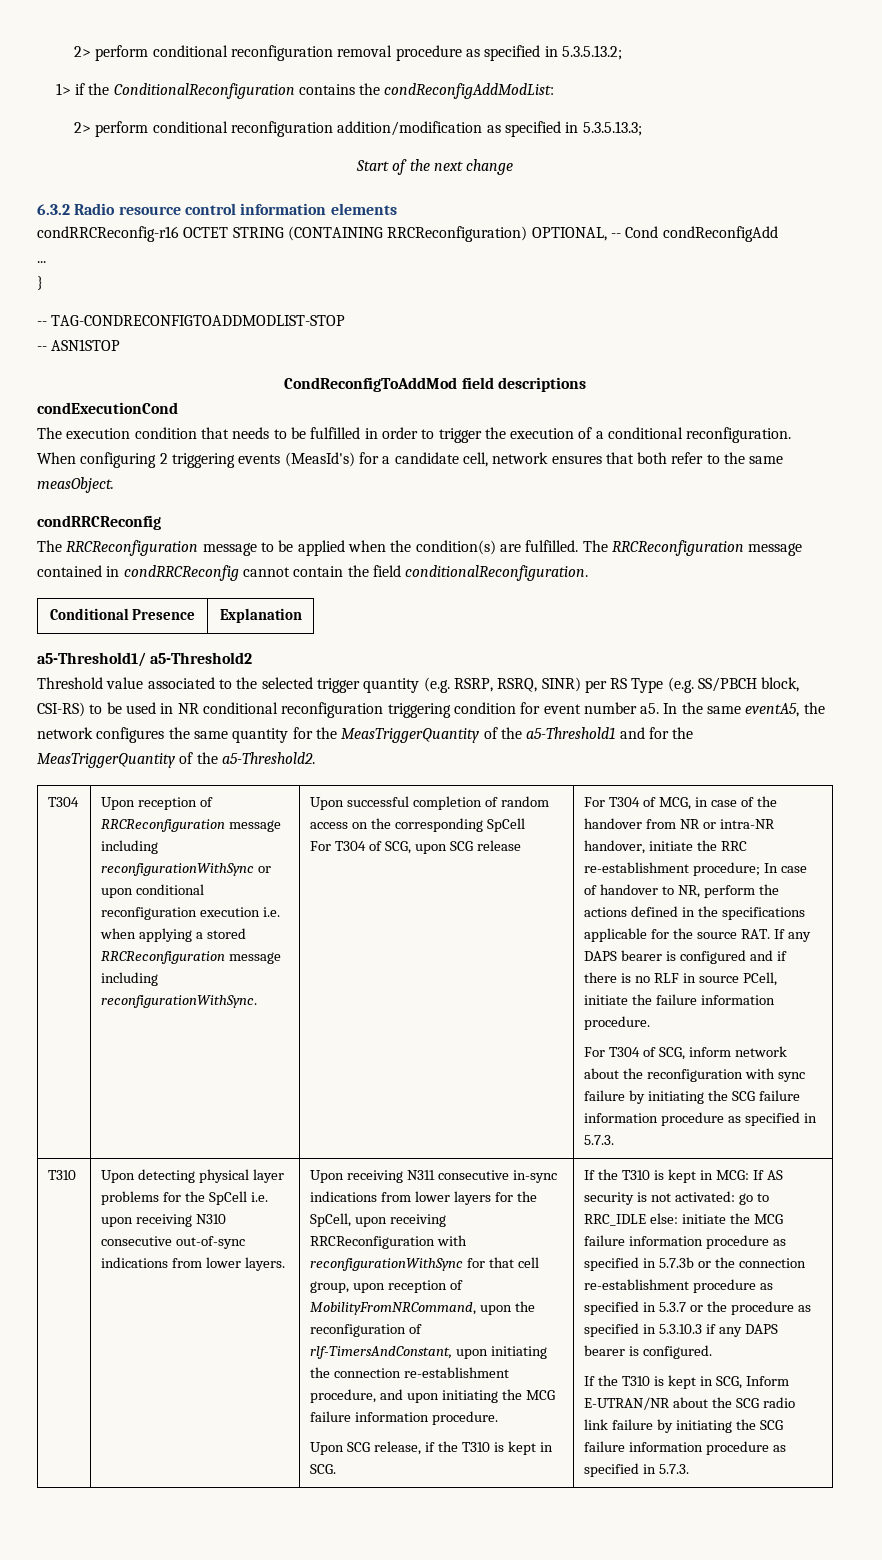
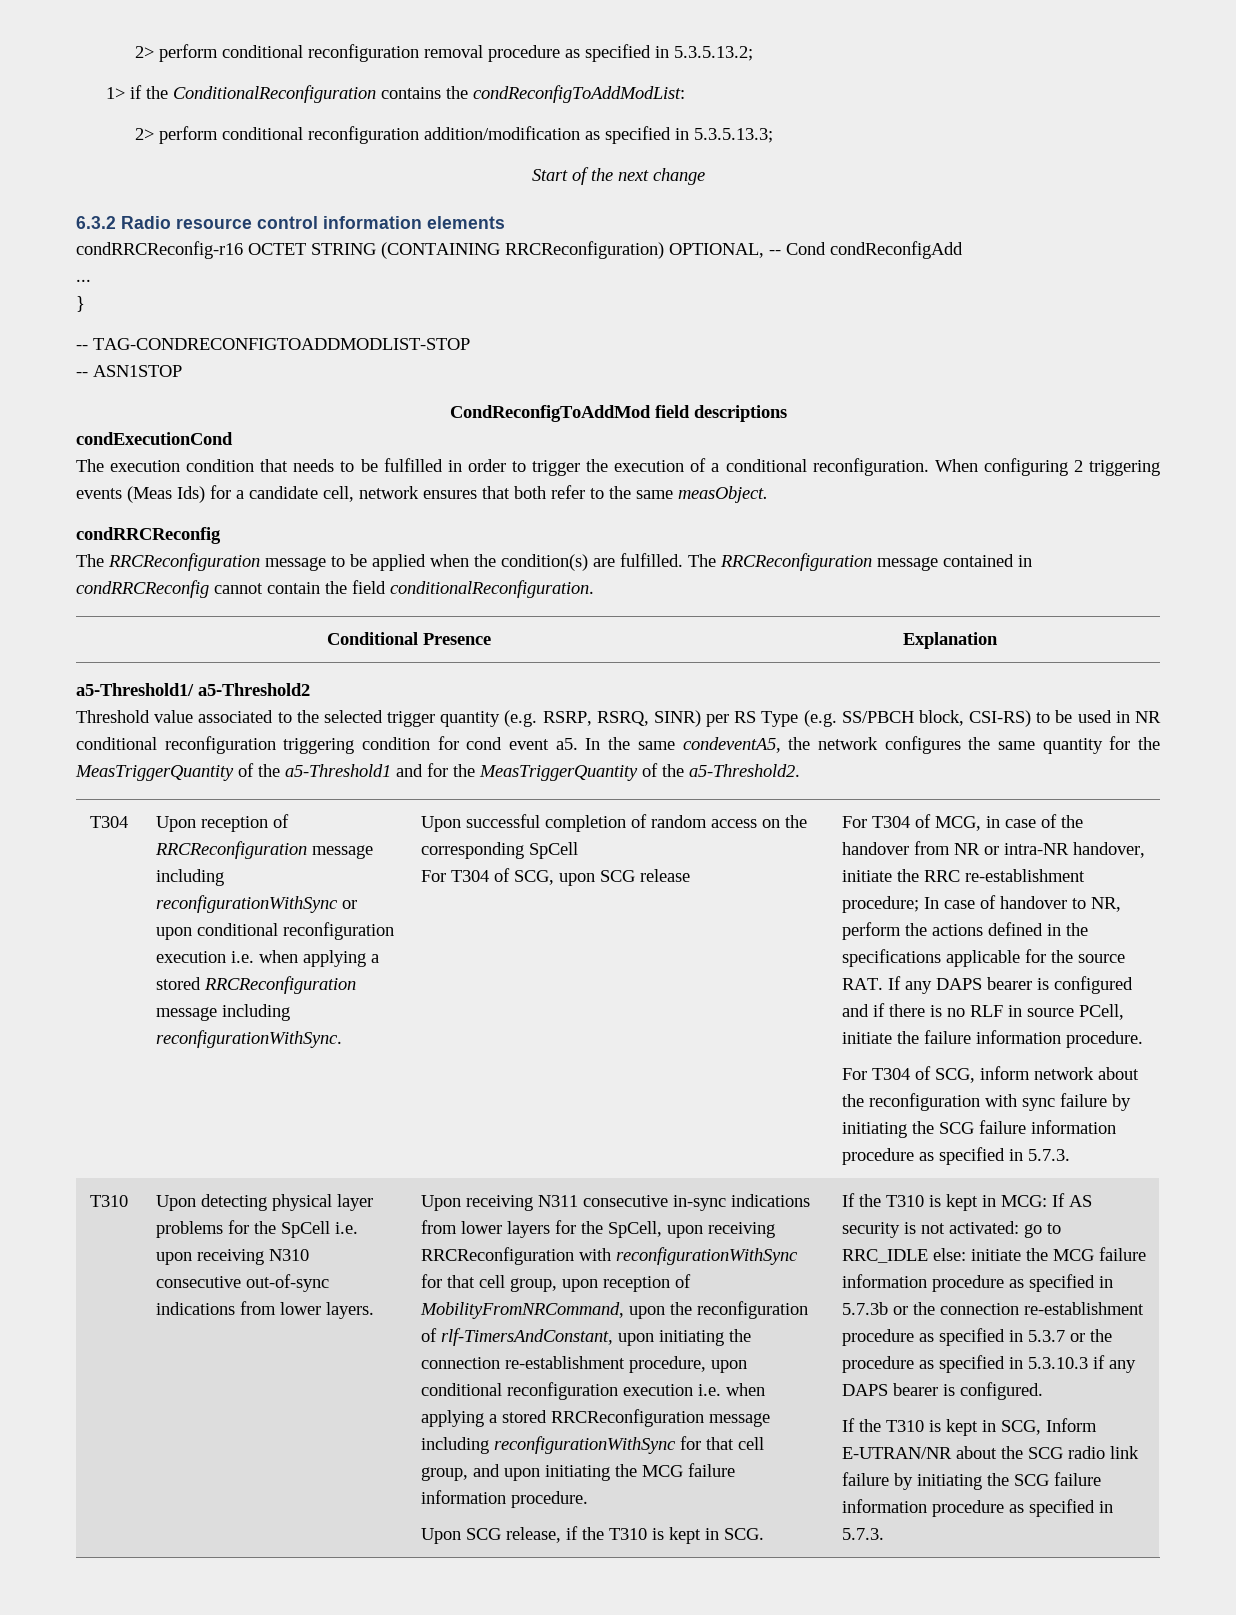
[384,83,555,99] condReconfigAddModList: -> [472,85,685,103] condReconfigToAddModList:
[284,452,355,467] (MeasId's) -> [127,486,205,503] (Meas Ids)
[543,702,637,714] event number -> [466,737,550,750] cond event
[745,703,800,717] eventA5, -> [682,737,781,753] condeventA5,
(377, 1396) none -> [710,1360,747,1373] [420,1382,765,1400] [420,1409,770,1427] [420,1436,764,1454] [420,1467,468,1481] upon conditional reconfiguration execution i.e. when applying a stored RRCReconfiguration message including reconfigurationWithSync for that cell group,

